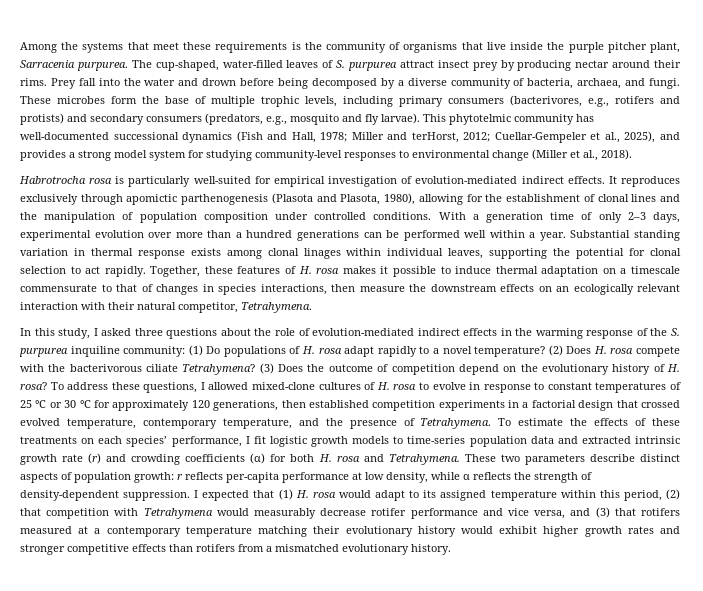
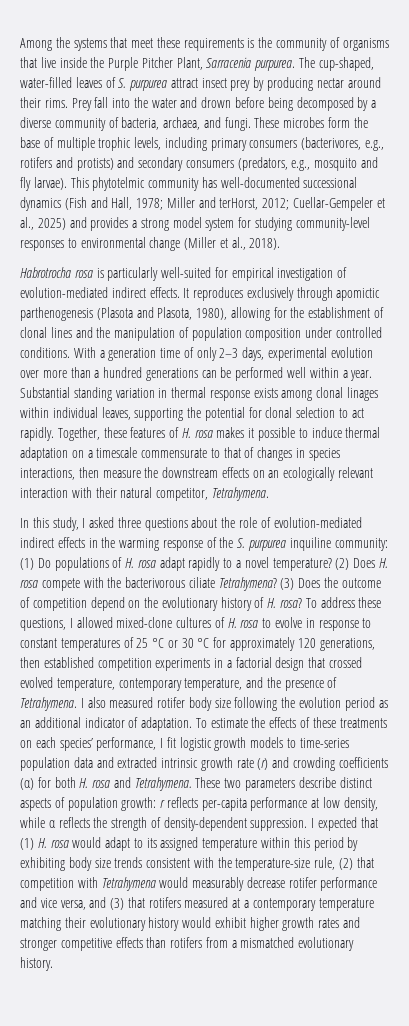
[568,42,680,53] purple pitcher plant, -> [108,57,203,71] Purple Pitcher Plant,
[624,131,656,143] 2025), -> [37,218,66,230] 2025)
(492, 423) none -> [80,697,388,711] [20,717,193,731] I also measured rotifer body size following the evolution period as an additional indicator of adaptation.
[623,490,662,501] period, -> [313,837,359,851] [20,857,336,871] period by exhibiting body size trends consistent with the temperature-size rule,

